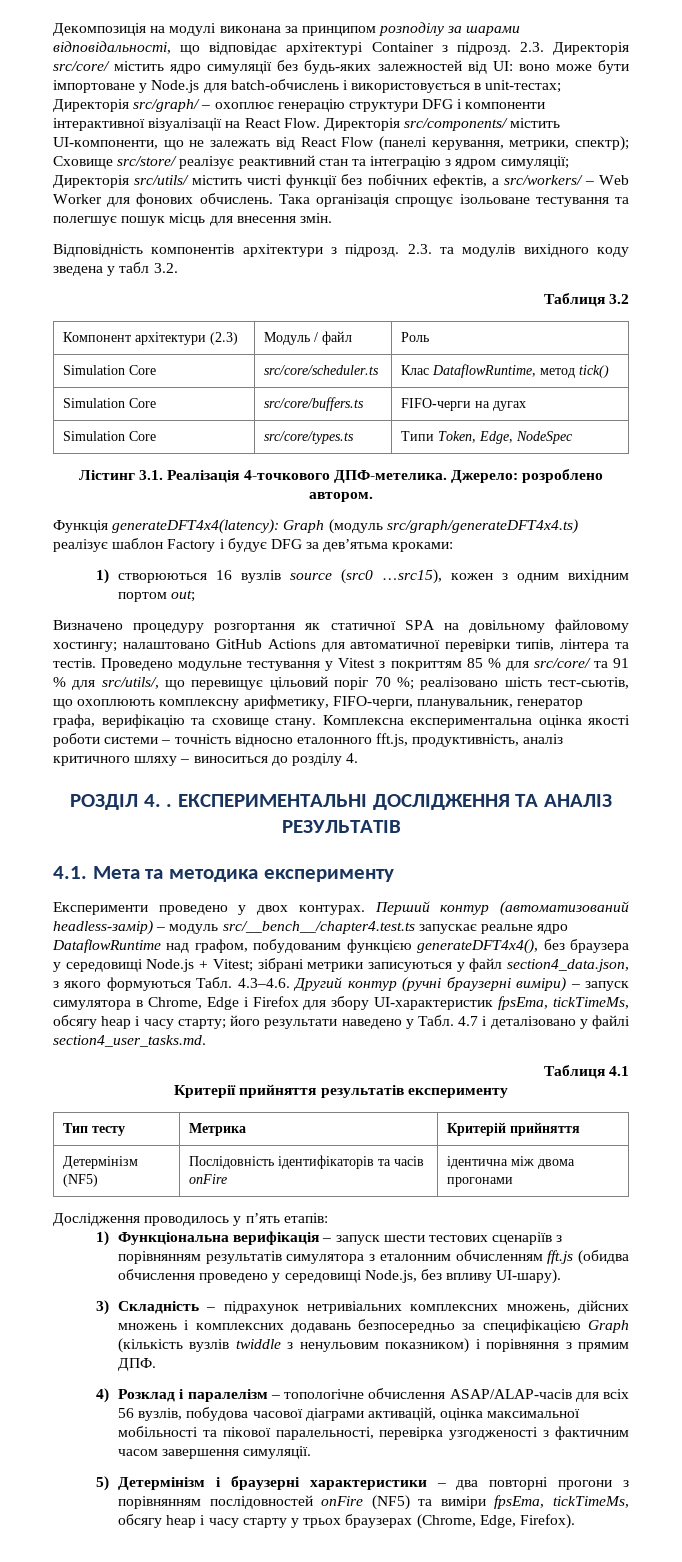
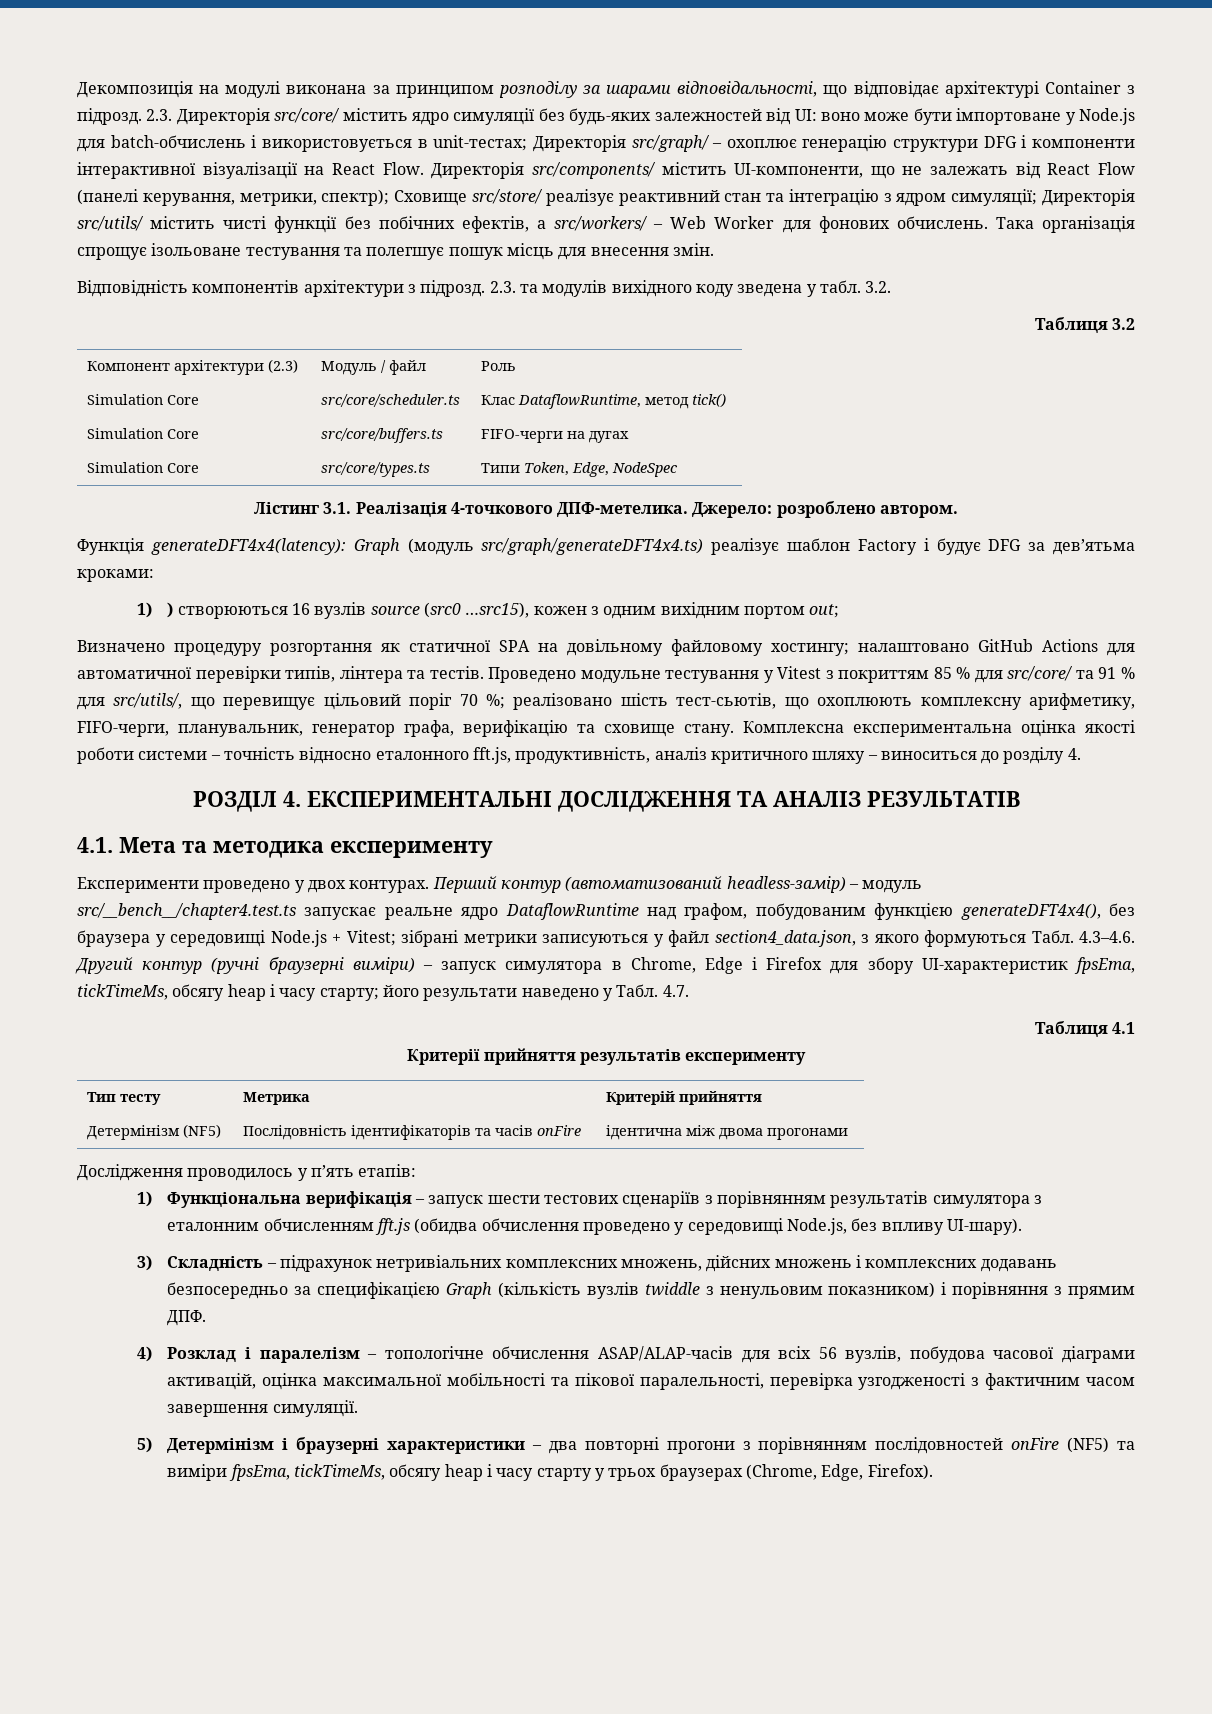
[119,262,150,273] табл -> [819,280,861,293] табл.
(110, 576) none -> [167,602,174,618] )
[166,804,173,807] . -> (301, 799) none
[458,1015,630,1029] [53,1035,206,1047] 4.7 і деталізовано у файлі section4_user_tasks.md. -> [662,985,689,997] 4.7.

